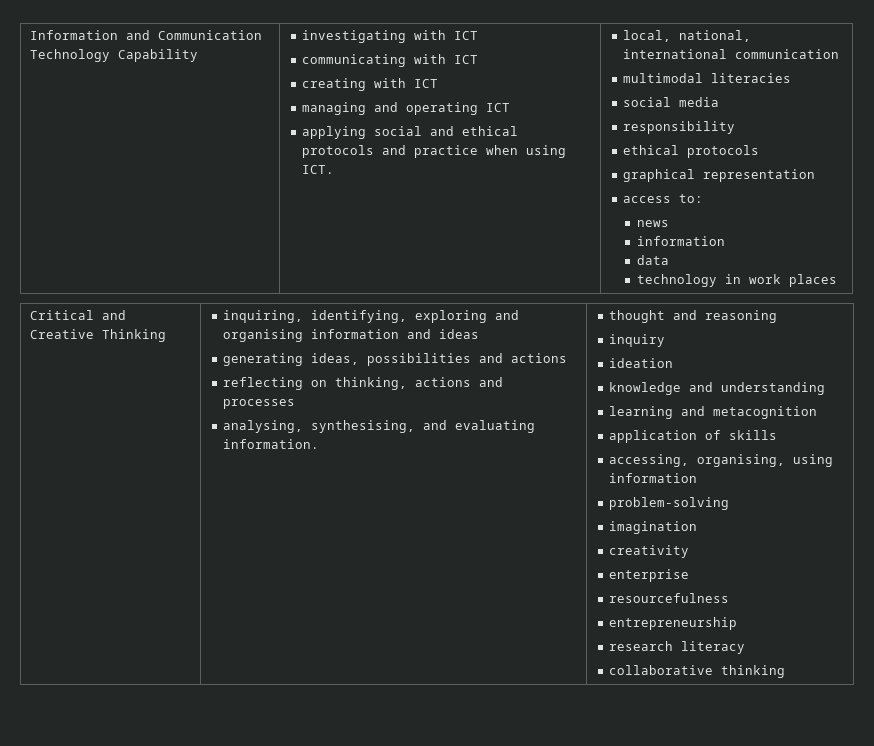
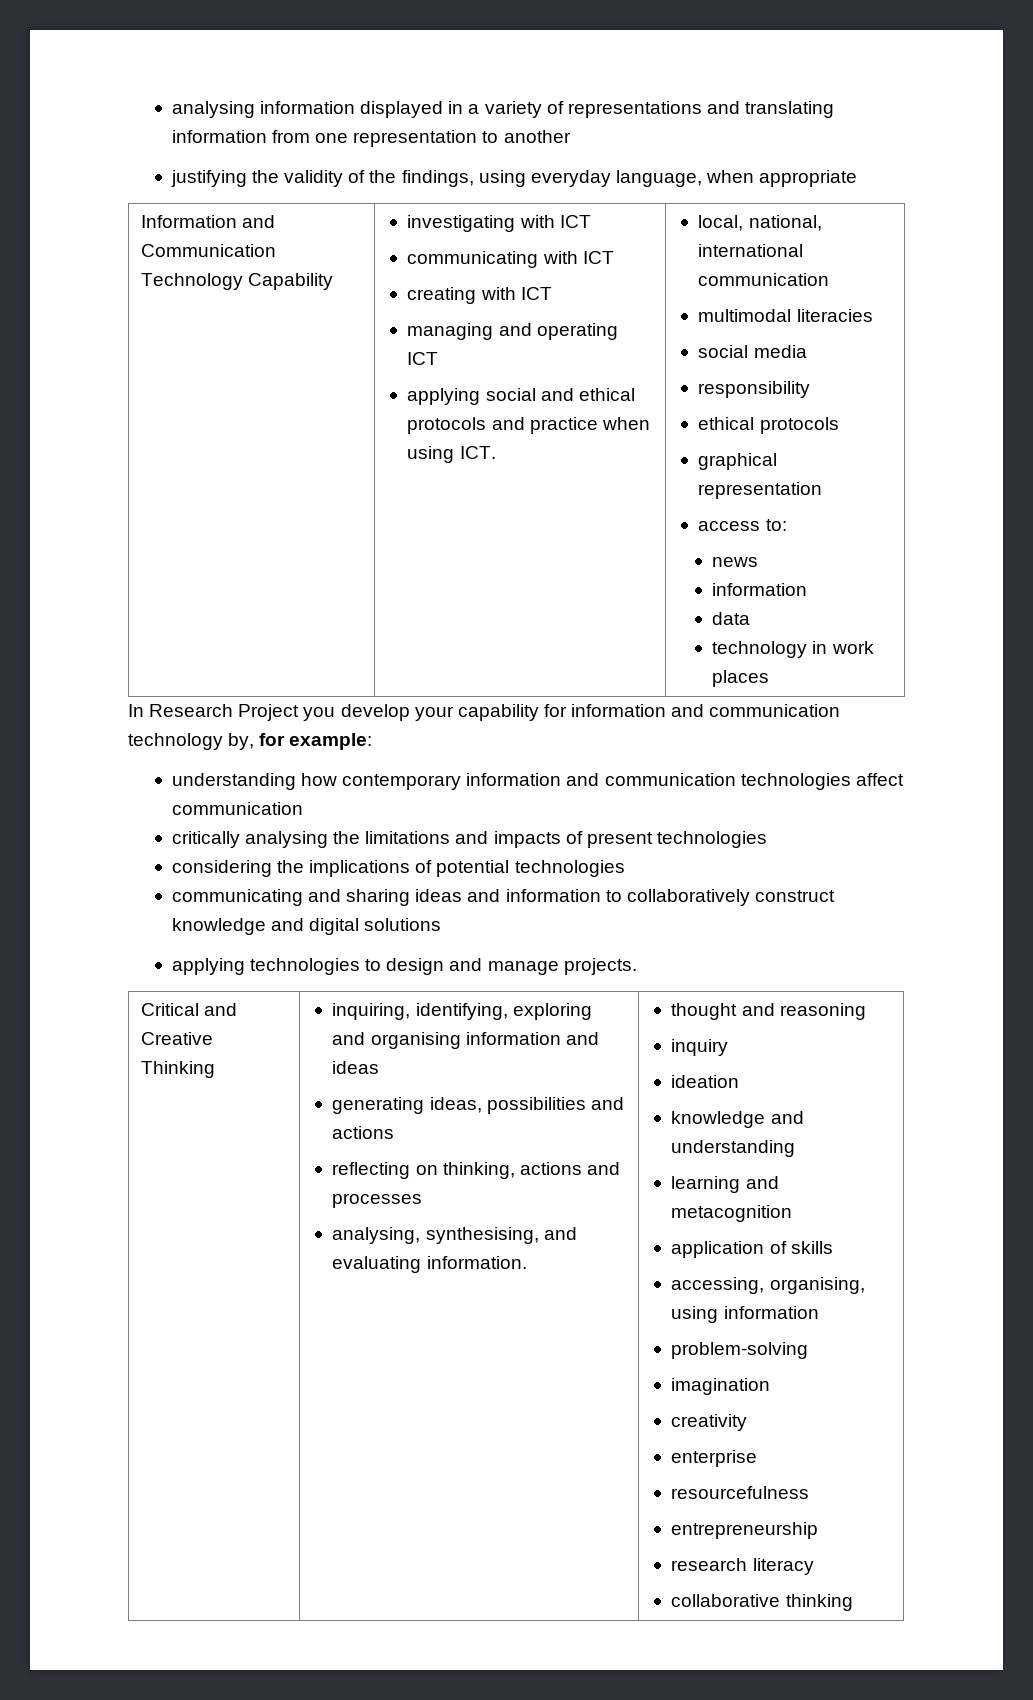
(29, 35) none -> [171,101,835,118] [171,130,571,147] [170,170,858,187] analysing information displayed in a variety of representations and translating information from one representation to another // justifying the validity of the findings, using everyday language, when appropriate //
(837, 280) none -> [128,704,841,721] [128,733,373,750] [171,773,904,790] [171,802,303,815] [171,831,768,848] [171,860,625,877] [171,889,836,906] [171,918,442,935] [171,958,637,975] // In Research Project you develop your capability for information and communication technology by, for example: // understanding how contemporary information and communication technologies affect communication // critically analysing the limitations and impacts of present technologies // considering the implications of potential technologies // communicating and sharing ideas and information to collaboratively construct knowledge and digital solutions // applying technologies to design and manage projects.

